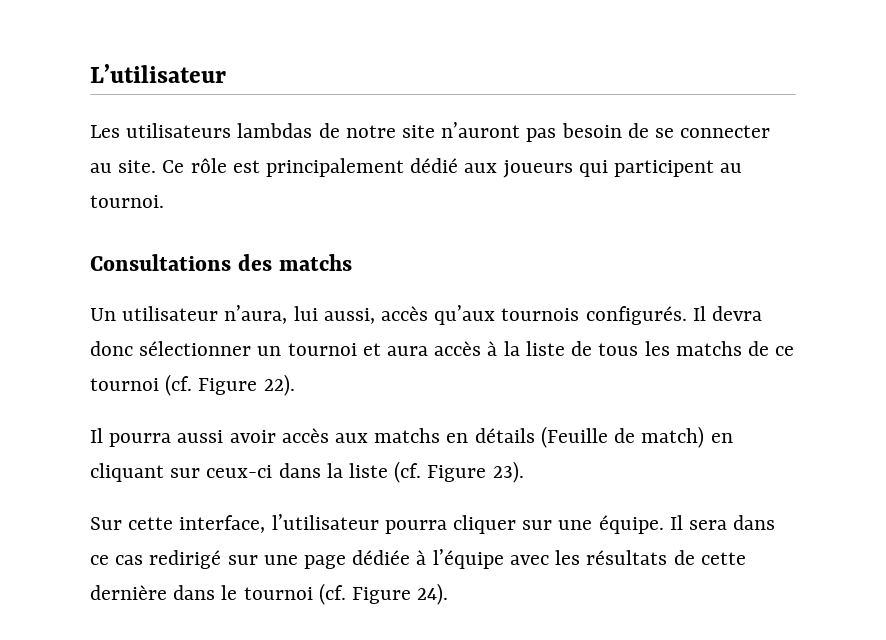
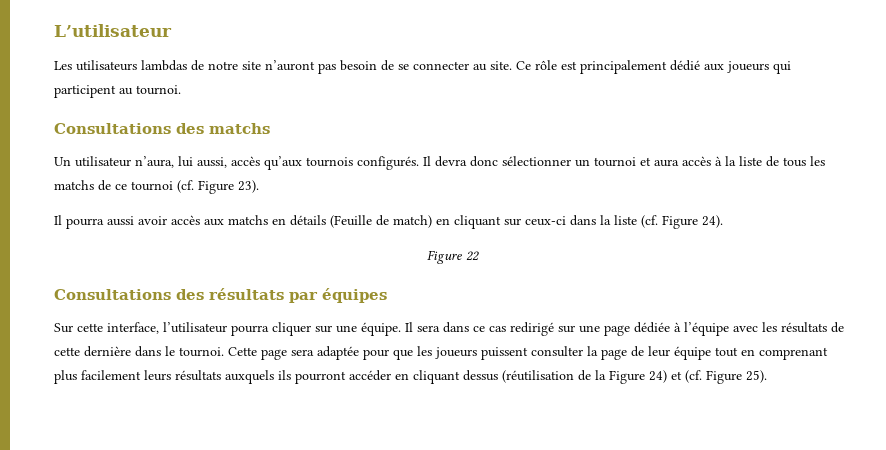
[263,374,295,396] 22). -> [238,180,259,193] 23).
[492,461,524,483] 23). -> [702,215,723,228] [426,250,480,264] [54,288,387,303] 24). // Figure 22 // Consultations des résultats par équipes
[243,583,449,605] tournoi (cf. Figure 24). -> [179,346,828,360] [54,370,767,384] tournoi. Cette page sera adaptée pour que les joueurs puissent consulter la page de leur équipe tout en comprenant plus facilement leurs résultats auxquels ils pourront accéder en cliquant dessus (réutilisation de la Figure 24) et (cf. Figure 25).

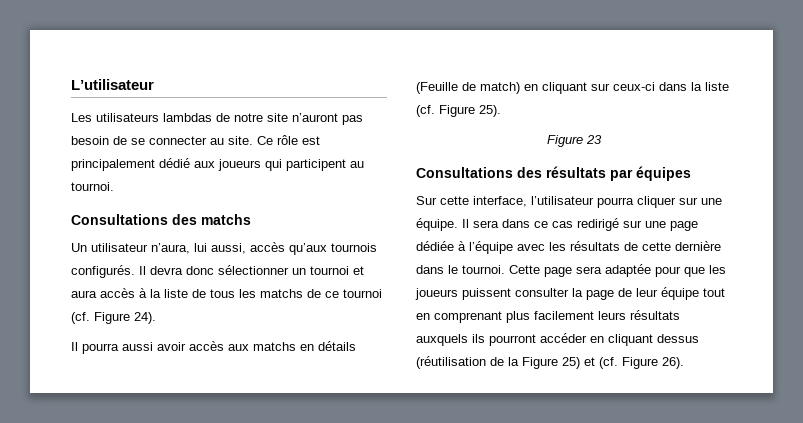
[238,180,259,193] 23). -> [134,312,156,324] 24).
[702,215,723,228] [426,250,480,264] 24). // Figure 22 -> [479,105,501,117] [547,135,602,147] 25). // Figure 23
[649,370,667,383] 24) -> [562,357,580,369] 25)
[746,370,767,383] 25). -> [662,357,684,369] 26).

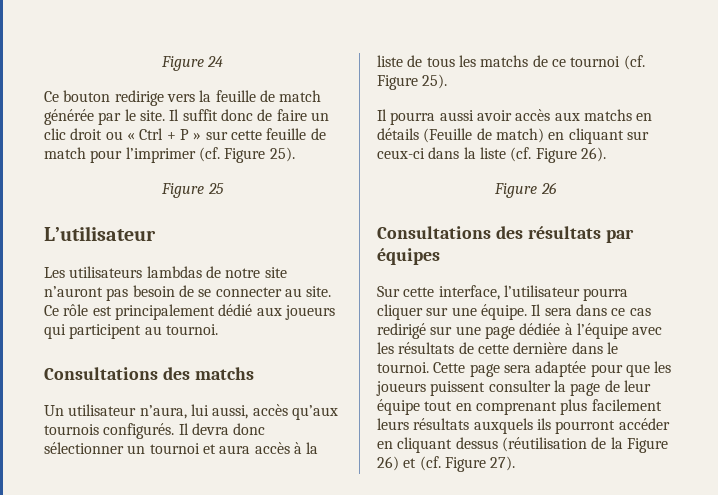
(71, 84) none -> [160,56,224,71] [44,90,322,106] [44,109,329,125] [44,128,326,140] [44,147,295,163] [161,183,224,198] Figure 24 // Ce bouton redirige vers la feuille de match générée par le site. Il suffit donc de faire un clic droit ou « Ctrl + P » sur cette feuille de match pour l’imprimer (cf. Figure 25). // Figure 25 //
[134,312,156,324] 24). -> [422,74,448,89] 25).
[479,105,501,117] [547,135,602,147] 25). // Figure 23 -> [580,147,606,162] [494,182,557,198] 26). // Figure 26
[562,357,580,369] 25) -> [377,456,399,471] 26)
[662,357,684,369] 26). -> [490,456,516,471] 27).

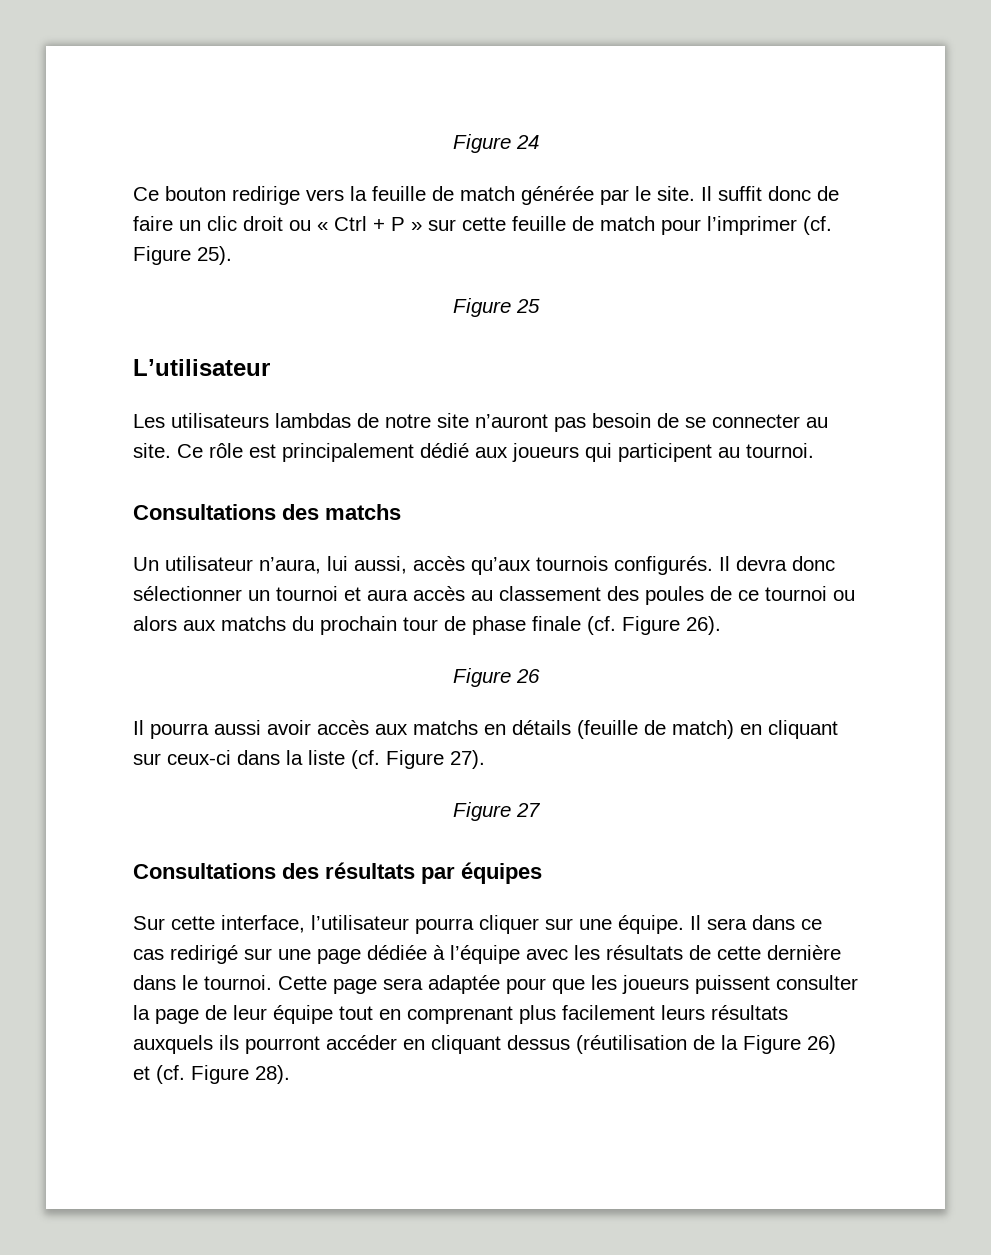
[293,442,319,454] [377,55,645,70] [377,74,448,90] à la liste de tous les matchs de ce tournoi (cf. Figure 25). -> [471,586,855,605] [133,616,721,635] [452,668,540,687] au classement des poules de ce tournoi ou alors aux matchs du prochain tour de phase finale (cf. Figure 26). // Figure 26
[423,128,473,143] (Feuille -> [577,720,638,739] (feuille
[580,147,606,162] [494,182,557,198] 26). // Figure 26 -> [450,750,485,769] [452,802,541,821] 27). // Figure 27
[490,456,516,471] 27). -> [255,1065,290,1084] 28).

